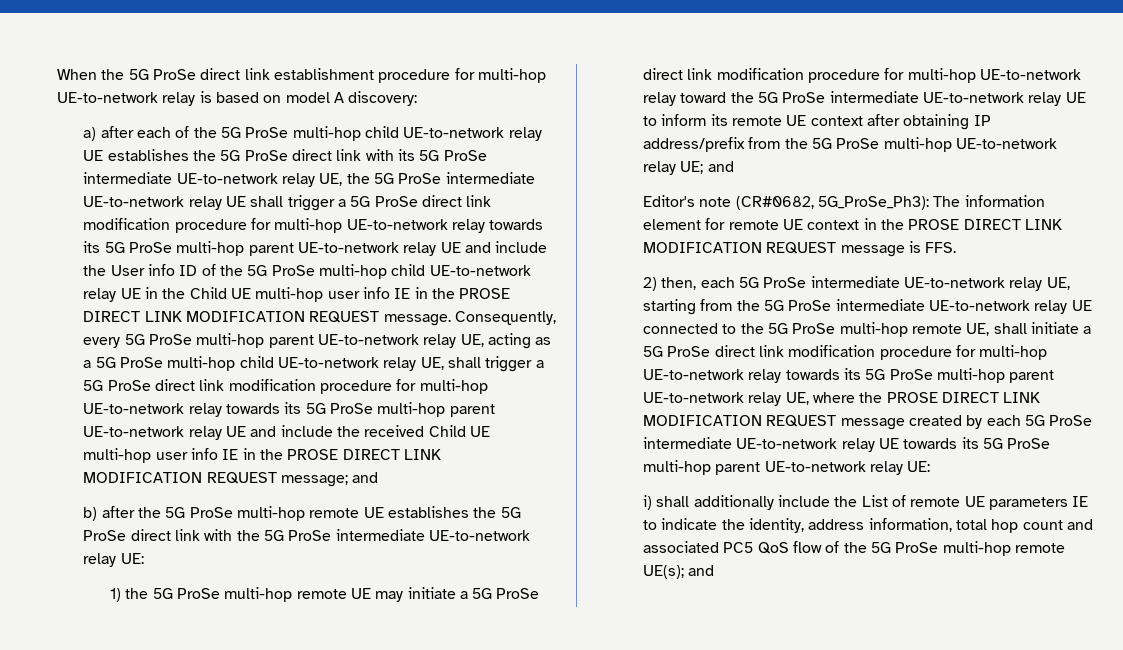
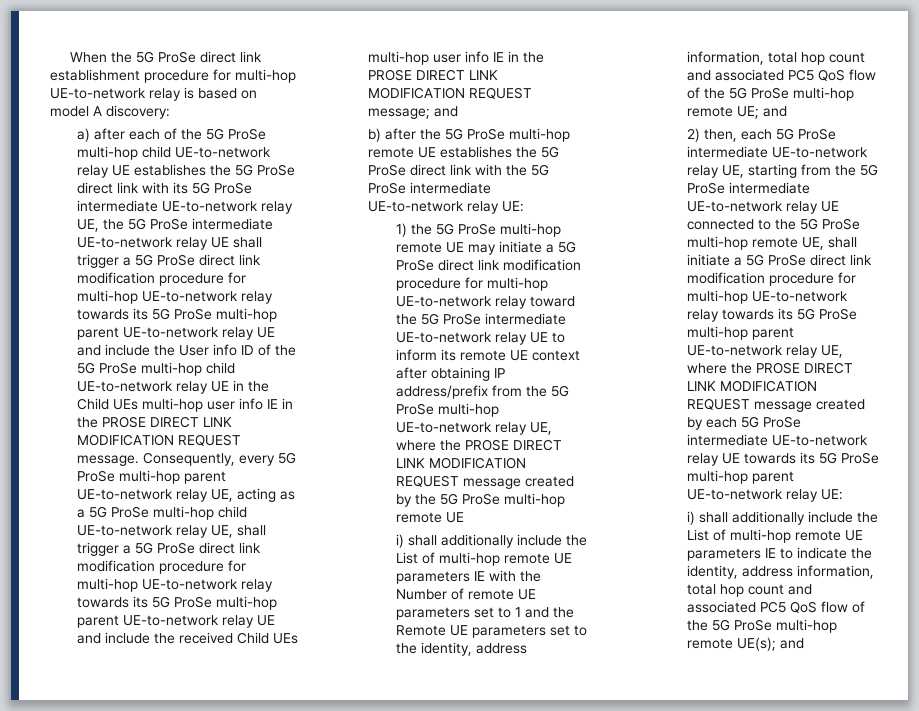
[231,288,252,299] UE -> [113,399,139,410] UEs
[470,426,491,437] UE -> [273,633,299,644] UEs
[680,161,734,174] [642,195,1045,210] [642,218,1062,230] [642,241,957,257] UE; and // Editor's note (CR#0682, 5G_ProSe_Ph3): The information element for remote UE context in the PROSE DIRECT LINK MODIFICATION REQUEST message is FFS. -> [529,422,552,435] [395,439,562,451] [395,457,526,469] [395,475,574,489] [395,493,565,507] [395,512,464,523] [395,534,587,548] [395,552,572,566] [395,570,541,584] [395,588,536,600] [395,607,574,620] [395,625,587,638] [395,642,527,656] [686,51,865,65] [686,69,876,81] [686,87,854,101] [686,106,787,119] UE, where the PROSE DIRECT LINK MODIFICATION REQUEST message created by the 5G ProSe multi-hop remote UE // i) shall additionally include the List of multi-hop remote UE parameters IE with the Number of remote UE parameters set to 1 and the Remote UE parameters set to the identity, address information, total hop count and associated PC5 QoS flow of the 5G ProSe multi-hop remote UE; and
(906, 501) none -> [729,529,791,543] multi-hop

